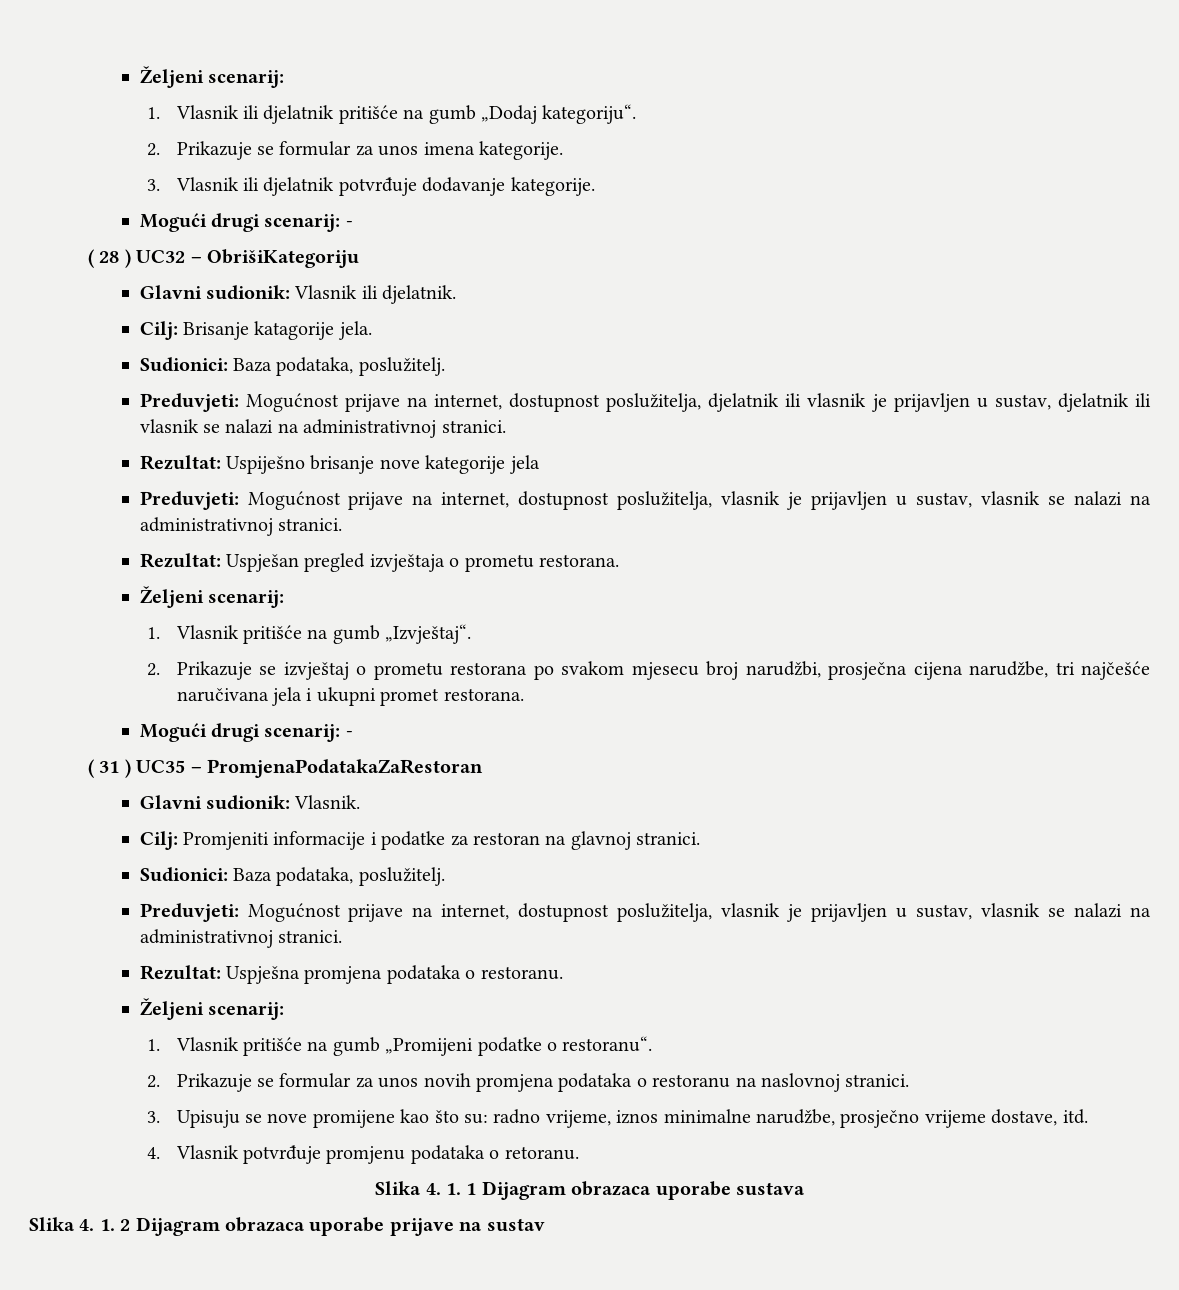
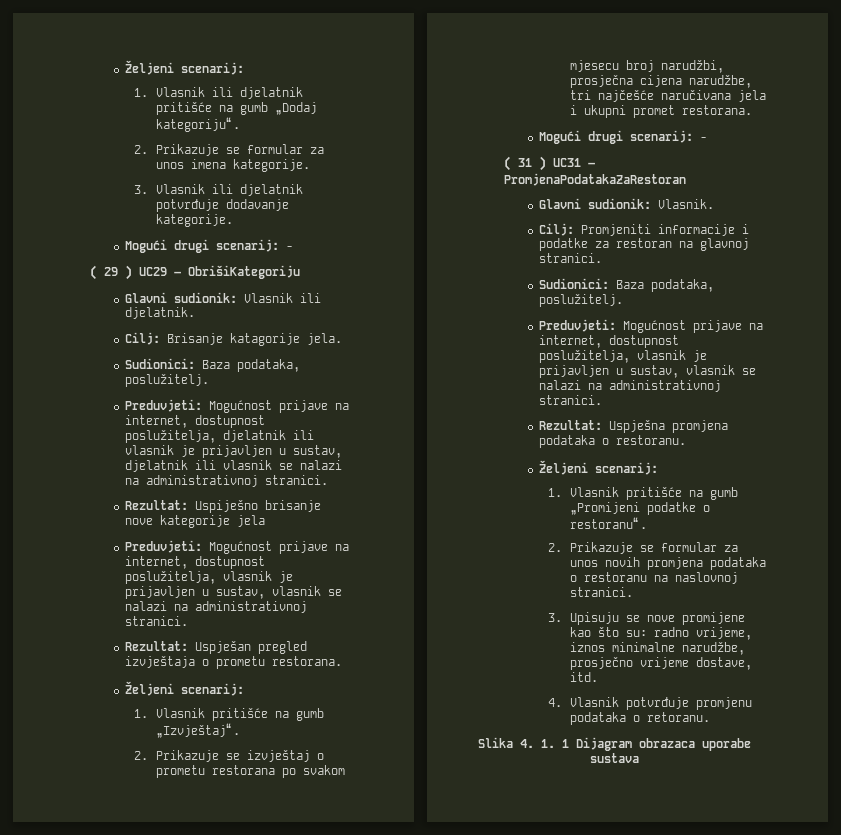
[99,249,186,268] 28 ) UC32 -> [104,265,168,280] 29 ) UC29
[136,760,186,773] UC35 -> [553,158,582,167] UC31
[29,1217,545,1236] // Slika 4. 1. 2 Dijagram obrazaca uporabe prijave na sustav -> (639, 758) none

